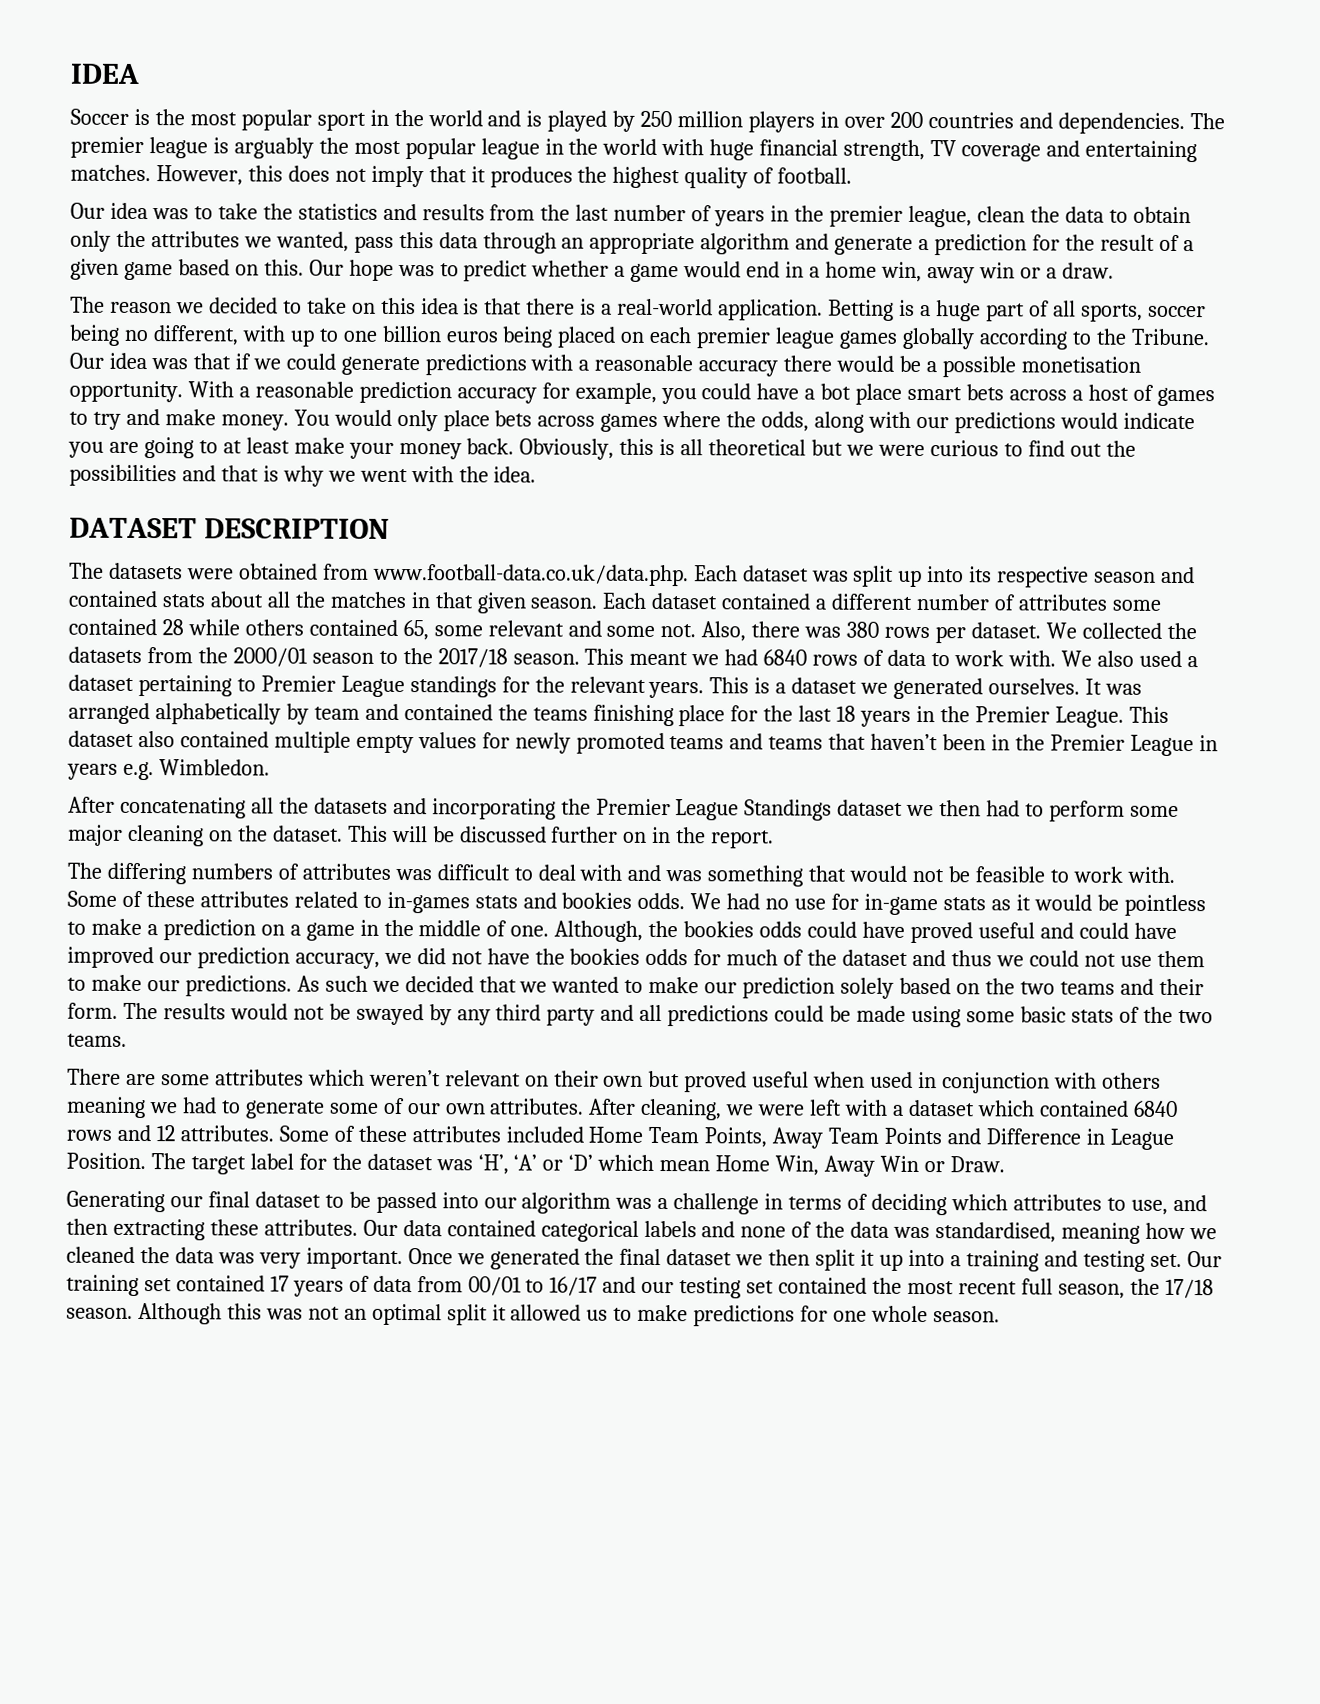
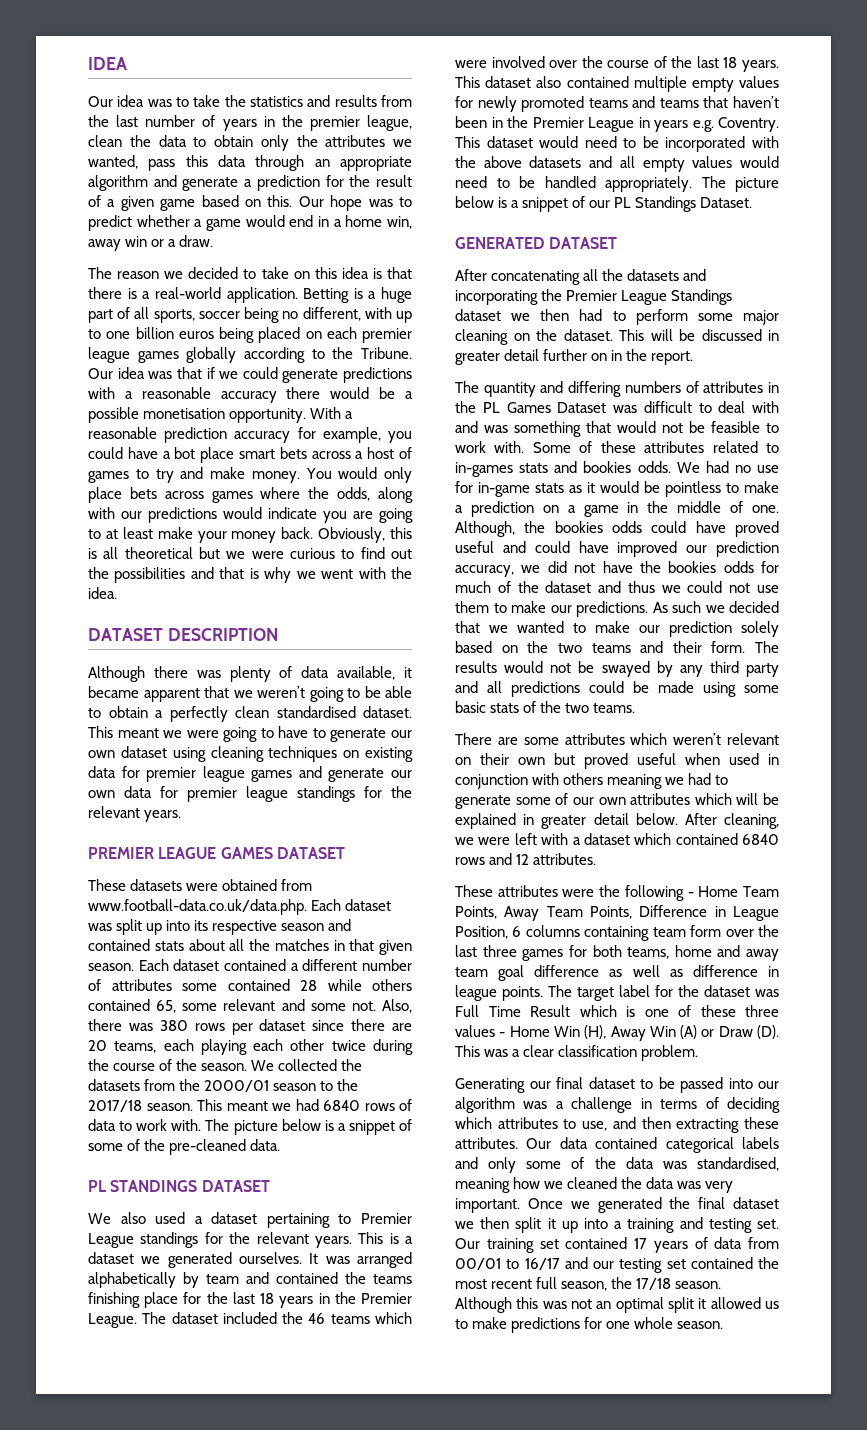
[70,108,1225,135] [70,136,1197,163] [70,164,853,189] // Soccer is the most popular sport in the world and is played by 250 million players in over 200 countries and dependencies. The premier league is arguably the most popular league in the world with huge financial strength, TV coverage and entertaining matches. However, this does not imply that it produces the highest quality of football. -> (127, 63) none
[69,562,104,579] The -> [88,666,412,682] [88,686,412,702] [88,706,412,722] [88,726,412,742] [88,746,413,762] [88,766,412,782] [88,786,412,802] [88,806,182,822] [88,847,345,859] [88,879,126,891] Although there was plenty of data available, it became apparent that we weren’t going to be able to obtain a perfectly clean standardised dataset. This meant we were going to have to generate our own dataset using cleaning techniques on existing data for premier league games and generate our own data for premier league standings for the relevant years. // PREMIER LEAGUE GAMES DATASET // These
[970,622,1041,639] dataset. -> [259,1019,412,1031] [88,1039,413,1055] [88,1059,248,1071] dataset since there are 20 teams, each playing each other twice during the course of the season.
(1056, 658) none -> [205,1119,412,1135] [88,1139,281,1155] [88,1180,270,1192] The picture below is a snippet of some of the pre-cleaned data. // PL STANDINGS DATASET //
(1124, 717) none -> [142,1312,412,1324] [455,56,779,72] The dataset included the 46 teams which were involved over the course of the last 18 years.
[158,759,270,776] Wimbledon. -> [718,117,779,132] [455,136,779,152] [455,156,779,172] [455,176,779,192] [455,196,753,212] [455,237,618,249] Coventry. This dataset would need to be incorporated with the above datasets and all empty values would need to be handled appropriately. The picture below is a snippet of our PL Standings Dataset. // GENERATED DATASET
(547, 834) none -> [768,330,779,341] [455,349,540,365] in greater detail
(102, 870) none -> [483,381,564,397] quantity and
(391, 871) none -> [768,382,779,393] [455,401,607,413] in the PL Games Dataset
[489,1098,585,1115] attributes. -> [630,793,779,805] [455,813,678,829] attributes which will be explained in greater detail below.
[278,1125,584,1143] Some of these attributes included -> [455,885,694,901] // These attributes were the following -
[884,1127,982,1145] Points and -> [590,906,632,919] Points,
[66,1152,146,1170] Position. -> [455,925,780,941] [455,945,779,961] [455,965,779,981] [455,985,543,1001] Position, 6 columns containing team form over the last three games for both teams, home and away team goal difference as well as difference in league points.
[477,1154,1005,1177] ‘H’, ‘A’ or ‘D’ which mean Home Win, Away Win or Draw. -> [455,1005,779,1017] [455,1025,779,1041] [455,1045,699,1061] Full Time Result which is one of these three values - Home Win (H), Away Win (A) or Draw (D). This was a clear classification problem.
[701,1221,787,1238] and none -> [455,1157,562,1173] and only some

